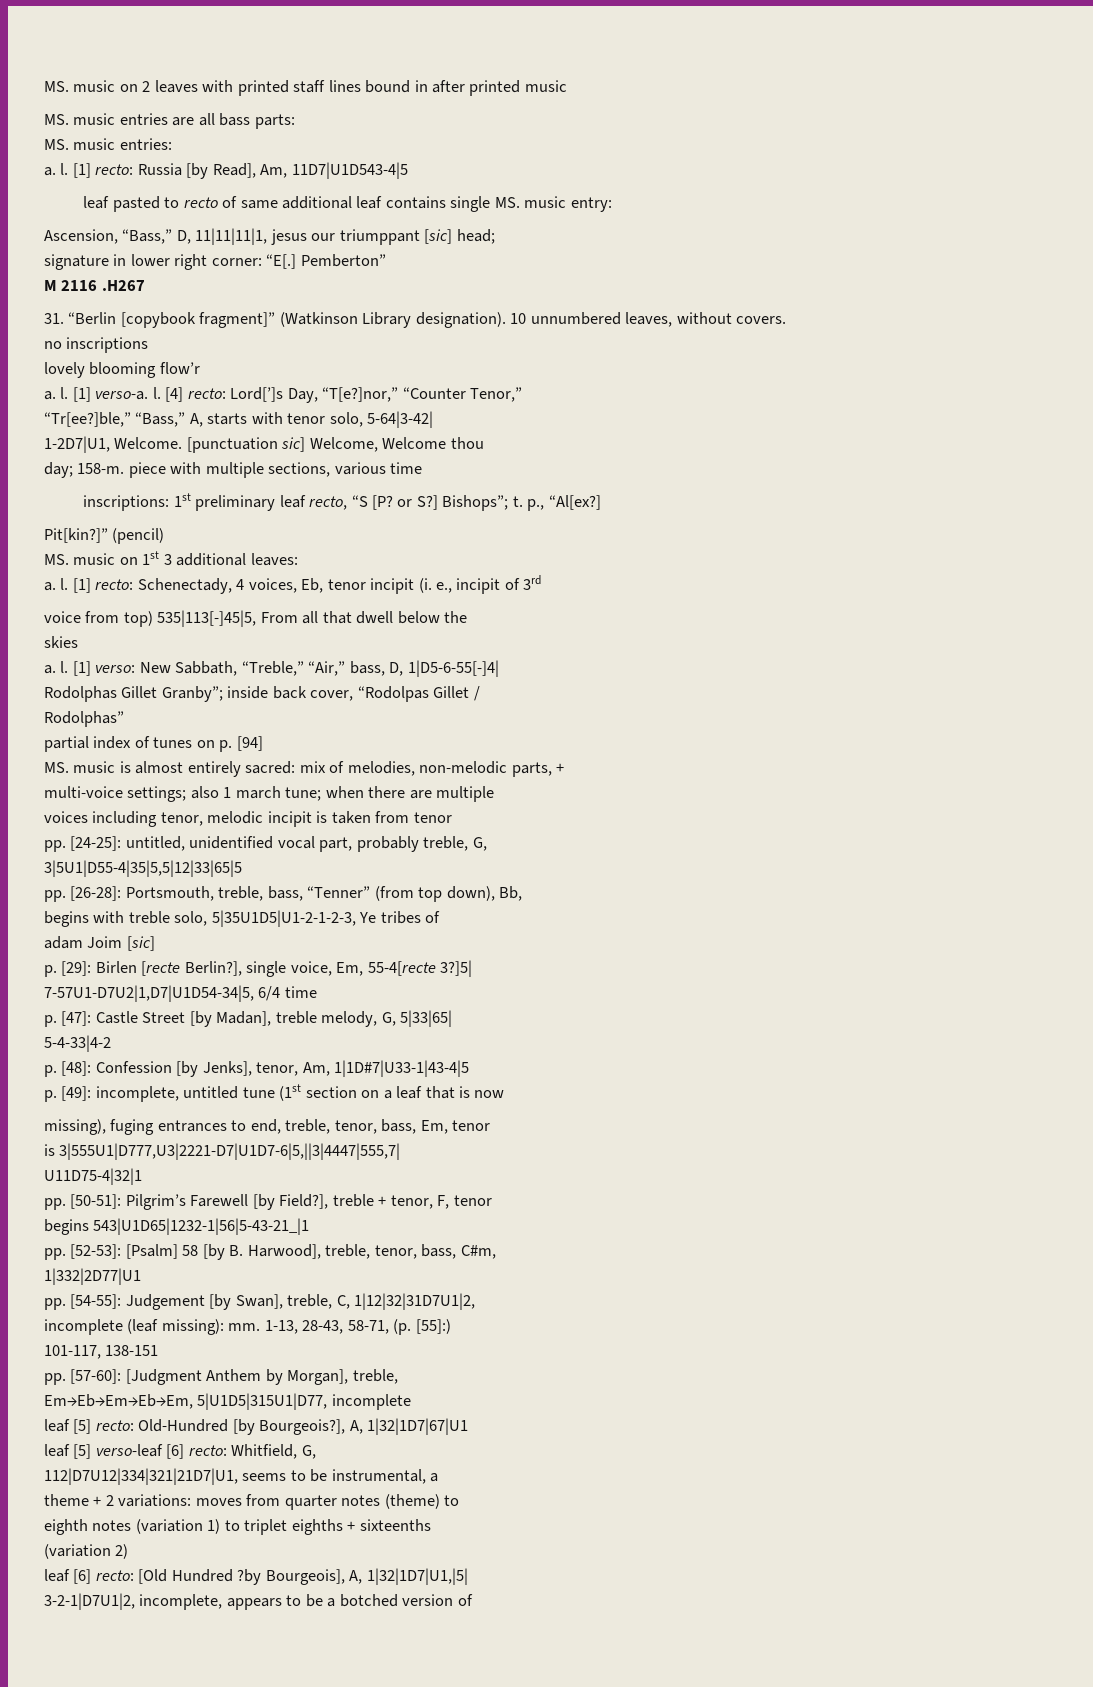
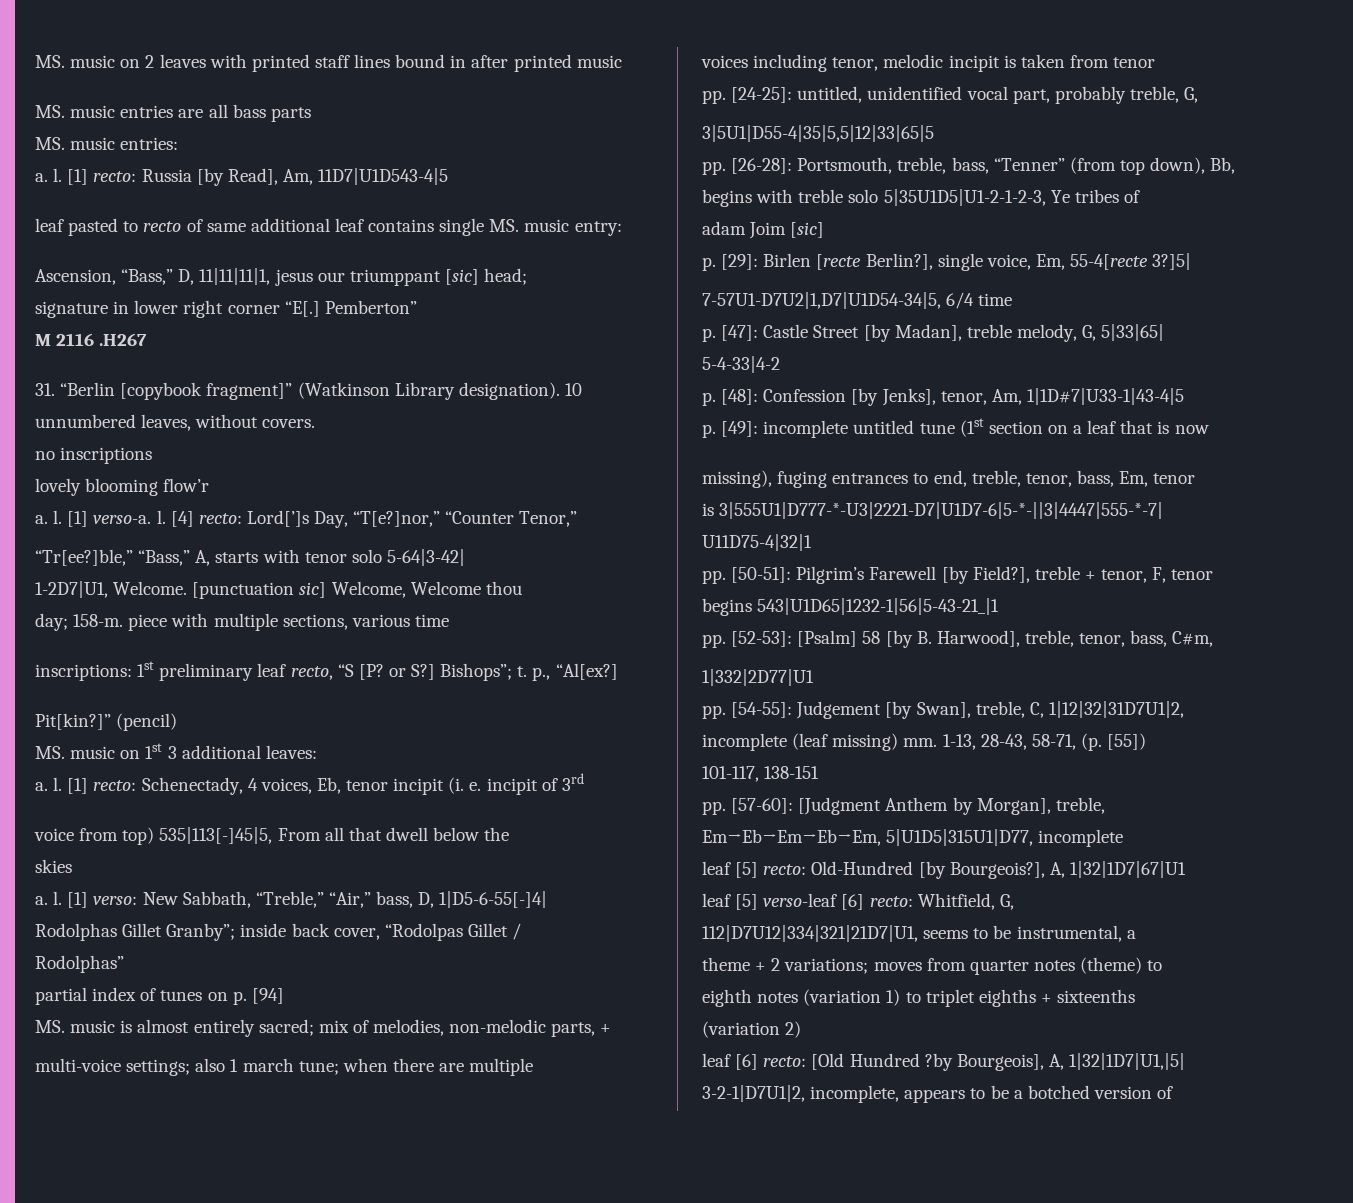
[254,114,295,129] parts: -> [270,107,311,122] parts
[211,258,262,266] corner: -> [227,305,280,314] corner
[329,412,363,427] solo, -> [351,549,382,563] solo
[436,582,453,593] e., -> [469,782,482,791] e.
[245,761,296,774] sacred: -> [258,1019,314,1036] sacred;
[174,911,208,926] solo, -> [848,189,879,203] solo
[95,1086,179,1102] incomplete, -> [763,420,849,438] incomplete
[59,1143,401,1160] 3|555U1|D777,U3|2221-D7|U1D7-6|5,||3|4447|555,7| -> [719,502,1164,519] 3|555U1|D777-*-U3|2221-D7|U1D7-6|5-*-||3|4447|555-*-7|
[161,1319,224,1335] missing): -> [832,733,899,751] missing)
[415,1319,451,1334] [55]:) -> [1107,733,1147,750] [55])
[118,1494,192,1507] variations: -> [784,958,869,974] variations;

